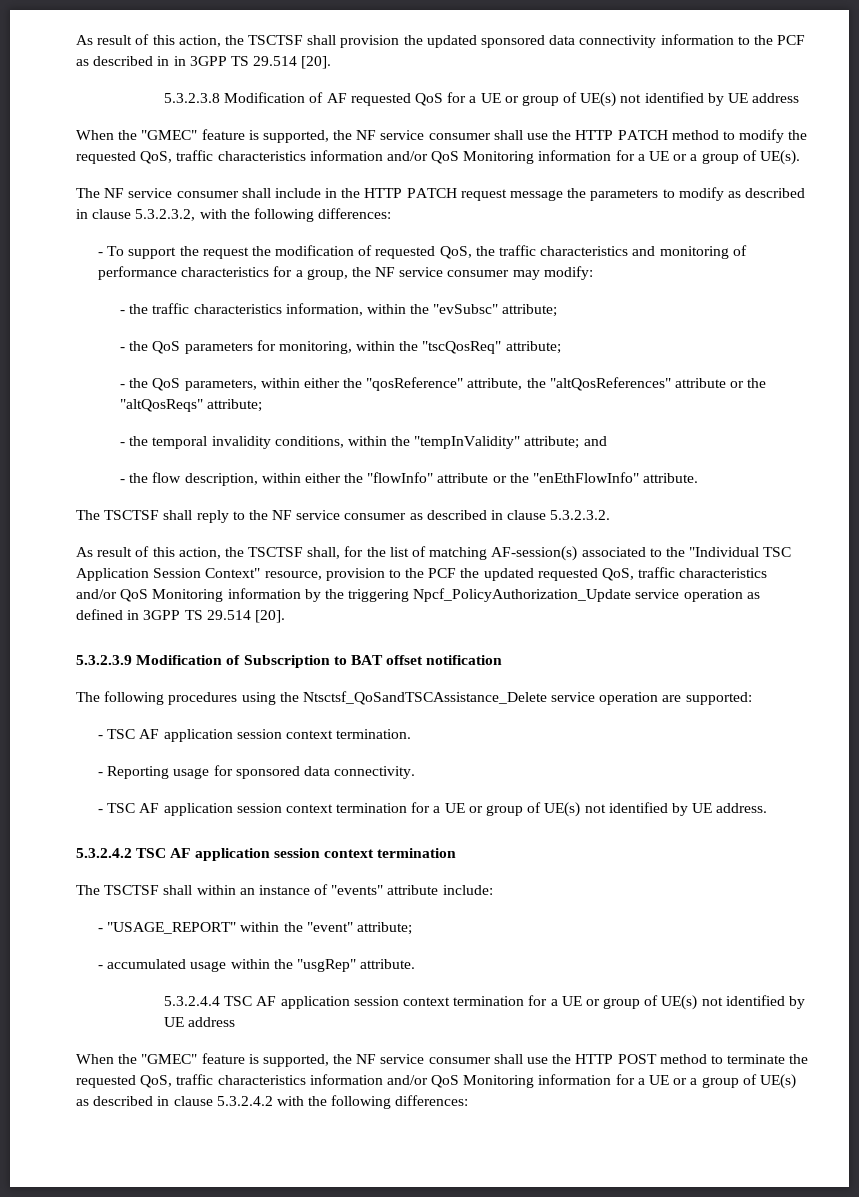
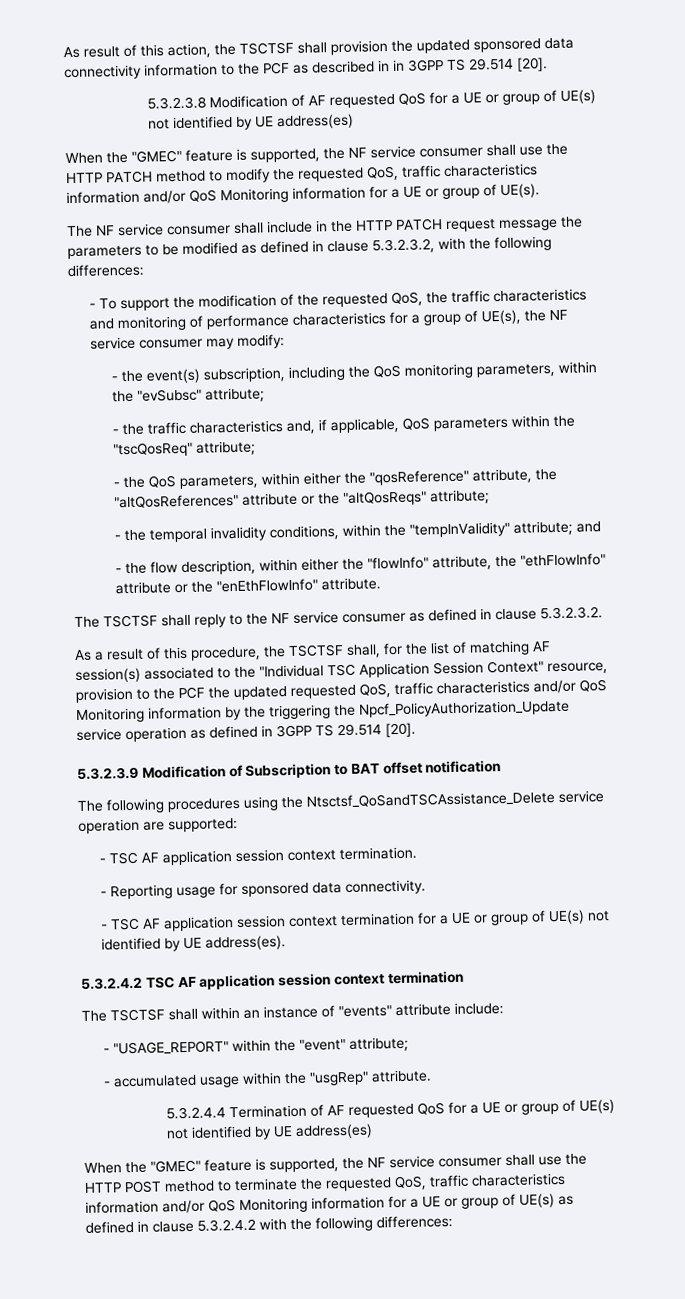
[752,93,800,103] address -> [277,113,355,130] address(es)
[690,154,698,161] a -> (439, 193) none
[678,187,806,201] modify as described -> [162,240,309,256] be modified as defined
[202,246,271,259] request the -> (195, 302) none
(373, 250) none -> [296,294,319,306] the
[306,269,348,280] group, -> [422,309,521,326] group of UE(s),
[152,303,363,316] traffic characteristics information, -> [145,362,555,384] event(s) subscription, including the QoS monitoring parameters,
[152,340,352,354] QoS parameters for monitoring, -> [146,416,508,435] traffic characteristics and, if applicable, QoS parameters
(434, 477) none -> [431,553,606,571] attribute, the "ethFlowInfo"
[426,510,487,520] described -> [428,608,477,622] defined
[97,546,221,559] result of this action, -> [94,646,261,661] a result of this procedure,
[491,546,578,561] AF-session(s) -> [532,641,551,652] [75,667,141,683] AF session(s)
(410, 595) none -> [334,704,356,717] the
[716,803,768,813] address. -> [204,935,286,951] address(es).
[224,996,525,1009] TSC AF application session context termination -> [229,1102,446,1119] Termination of AF requested QoS
[188,1017,236,1027] address -> [295,1123,374,1139] address(es)
[690,1078,698,1085] a -> (458, 1202) none
[93,1096,154,1106] described -> [85,1220,134,1234] defined

